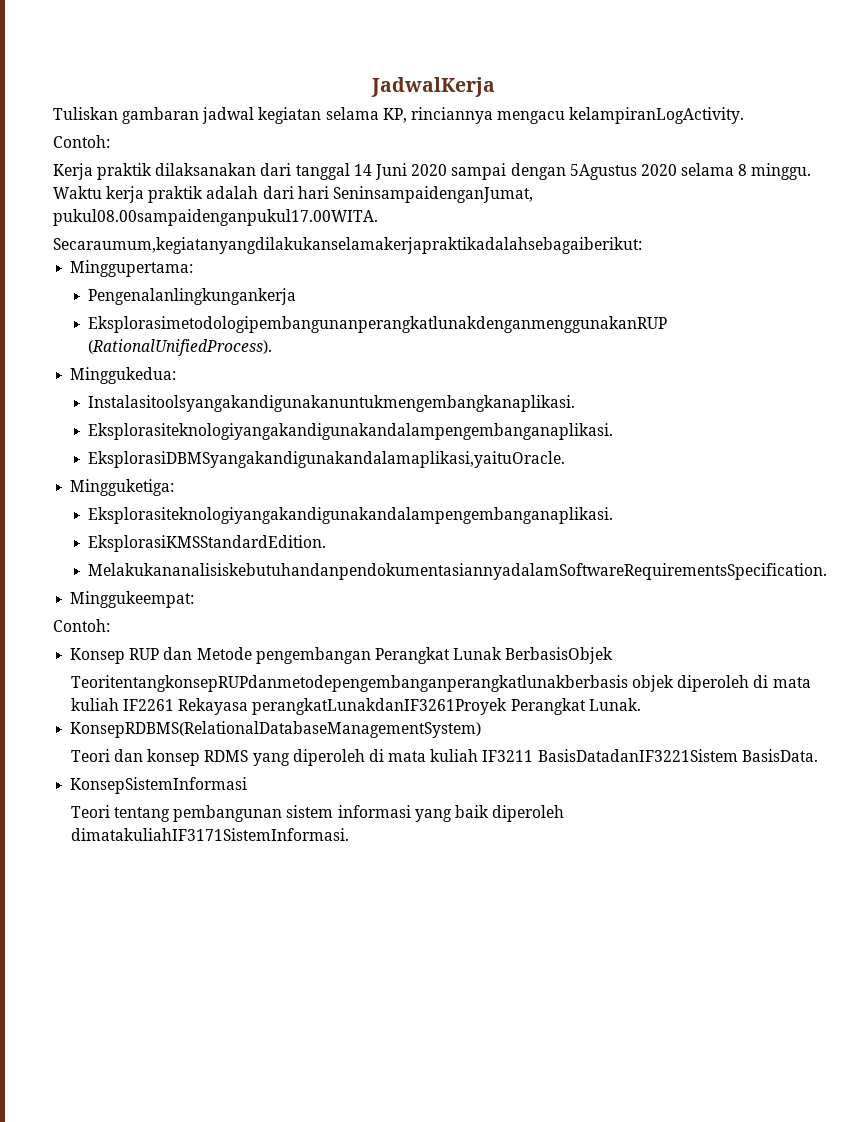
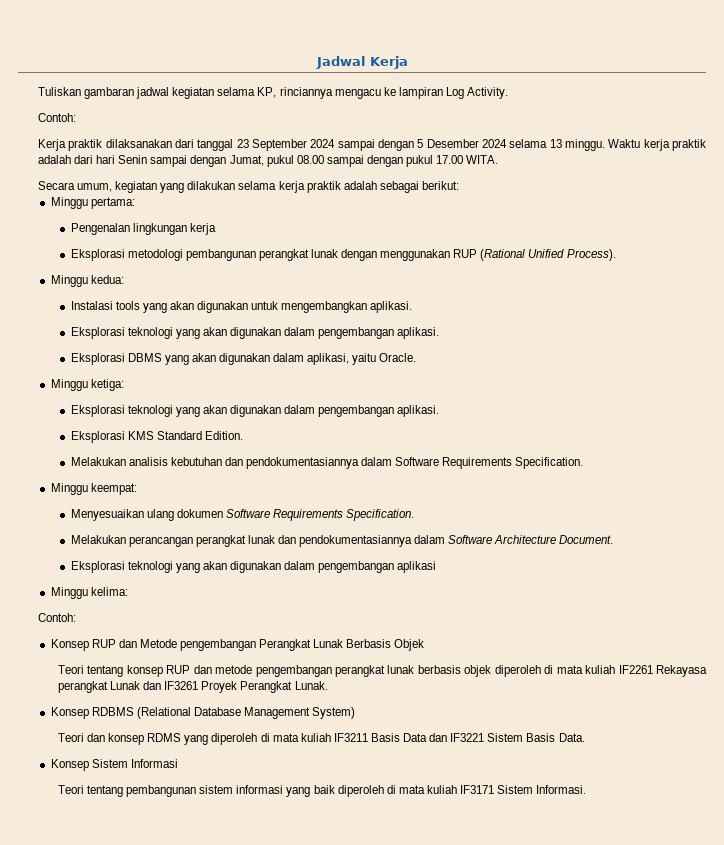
[371,77,495,97] JadwalKerja -> [315,56,408,69] Jadwal Kerja
[569,107,745,124] kelampiranLogActivity. -> [383,87,509,99] ke lampiran Log Activity.
[353,163,748,180] 14 Juni 2020 sampai dengan 5Agustus 2020 selama 8 -> [236,139,562,151] 23 September 2024 sampai dengan 5 Desember 2024 selama 13
[333,186,534,203] [52,209,378,226] [52,237,642,254] [69,260,193,277] [87,288,296,305] [87,316,667,333] [87,339,272,356] [69,367,176,384] [87,395,575,412] [87,423,613,440] [87,451,565,468] [69,479,174,496] [87,507,613,524] [87,535,326,552] [87,563,827,580] [69,591,194,608] SeninsampaidenganJumat, pukul08.00sampaidenganpukul17.00WITA. // Secaraumum,kegiatanyangdilakukanselamakerjapraktikadalahsebagaiberikut: // Minggupertama: // Pengenalanlingkungankerja // EksplorasimetodologipembangunanperangkatlunakdenganmenggunakanRUP (RationalUnifiedProcess). // Minggukedua: // Instalasitoolsyangakandigunakanuntukmengembangkanaplikasi. // Eksplorasiteknologiyangakandigunakandalampengembanganaplikasi. // EksplorasiDBMSyangakandigunakandalamaplikasi,yaituOracle. // Mingguketiga: // Eksplorasiteknologiyangakandigunakandalampengembanganaplikasi. // EksplorasiKMSStandardEdition. // MelakukananalisiskebutuhandanpendokumentasiannyadalamSoftwareRequirementsSpecification. // Minggukeempat: -> [118,155,499,167] [37,181,459,193] [50,197,135,209] [70,223,216,235] [70,249,616,261] [50,275,124,287] [70,301,413,313] [70,327,440,339] [70,353,417,365] [50,379,124,391] [70,405,440,417] [70,431,243,443] [70,457,584,469] [50,483,137,495] [70,509,415,521] [70,535,614,547] [70,561,437,573] [50,587,128,599] Senin sampai dengan Jumat, pukul 08.00 sampai dengan pukul 17.00 WITA. // Secara umum, kegiatan yang dilakukan selama kerja praktik adalah sebagai berikut: // Minggu pertama: // Pengenalan lingkungan kerja // Eksplorasi metodologi pembangunan perangkat lunak dengan menggunakan RUP (Rational Unified Process). // Minggu kedua: // Instalasi tools yang akan digunakan untuk mengembangkan aplikasi. // Eksplorasi teknologi yang akan digunakan dalam pengembangan aplikasi. // Eksplorasi DBMS yang akan digunakan dalam aplikasi, yaitu Oracle. // Minggu ketiga: // Eksplorasi teknologi yang akan digunakan dalam pengembangan aplikasi. // Eksplorasi KMS Standard Edition. // Melakukan analisis kebutuhan dan pendokumentasiannya dalam Software Requirements Specification. // Minggu keempat: // Menyesuaikan ulang dokumen Software Requirements Specification. // Melakukan perancangan perangkat lunak dan pendokumentasiannya dalam Software Architecture Document. // Eksplorasi teknologi yang akan digunakan dalam pengembangan aplikasi // Minggu kelima:
[505,647,614,664] [70,675,628,692] BerbasisObjek // TeoritentangkonsepRUPdanmetodepengembanganperangkatlunakberbasis -> [346,639,425,651] [57,665,461,677] Berbasis Objek // Teori tentang konsep RUP dan metode pengembangan perangkat lunak berbasis
[252,698,641,715] [69,721,481,738] perangkatLunakdanIF3261Proyek Perangkat Lunak. // KonsepRDBMS(RelationalDatabaseManagementSystem) -> [57,681,328,693] [50,707,356,719] perangkat Lunak dan IF3261 Proyek Perangkat Lunak. // Konsep RDBMS (Relational Database Management System)
[537,749,818,762] [69,777,247,794] BasisDatadanIF3221Sistem BasisData. // KonsepSistemInformasi -> [370,733,585,742] [50,759,178,771] Basis Data dan IF3221 Sistem Basis Data. // Konsep Sistem Informasi
[70,828,349,841] dimatakuliahIF3171SistemInformasi. -> [386,785,587,794] di mata kuliah IF3171 Sistem Informasi.

